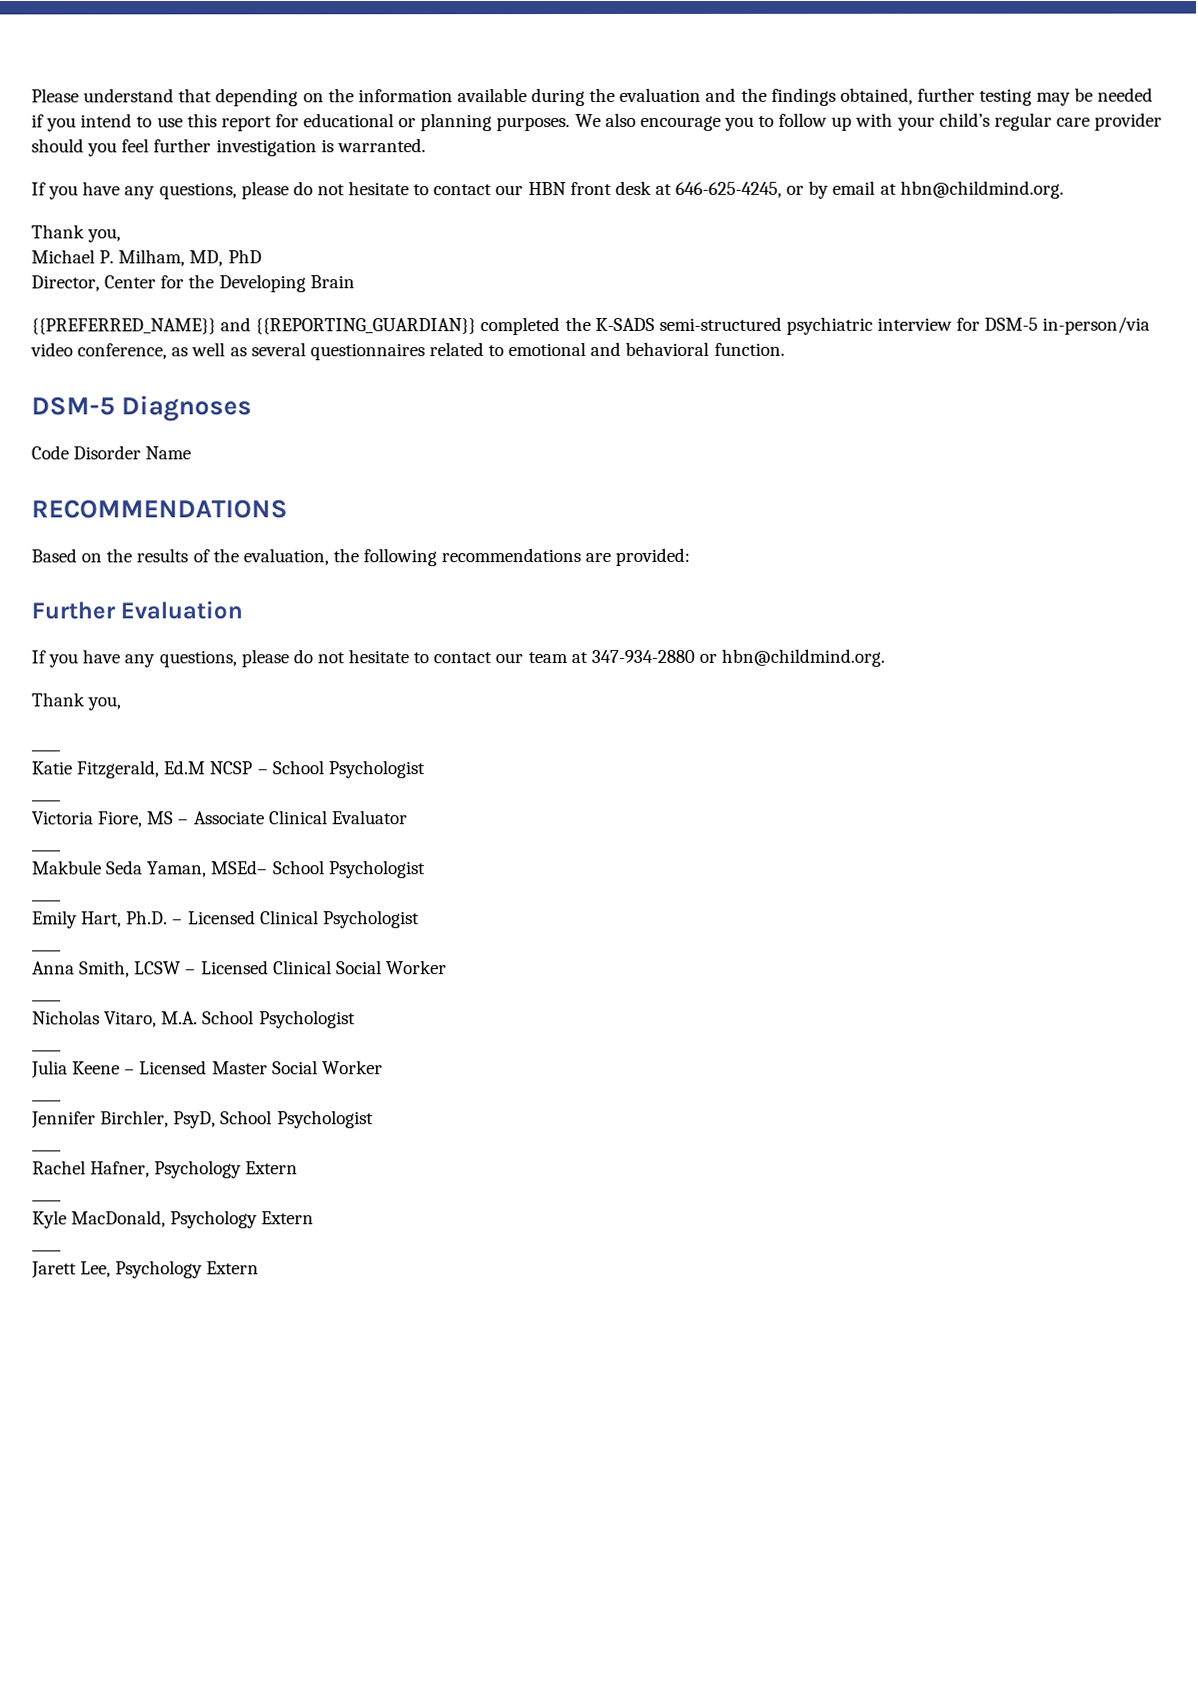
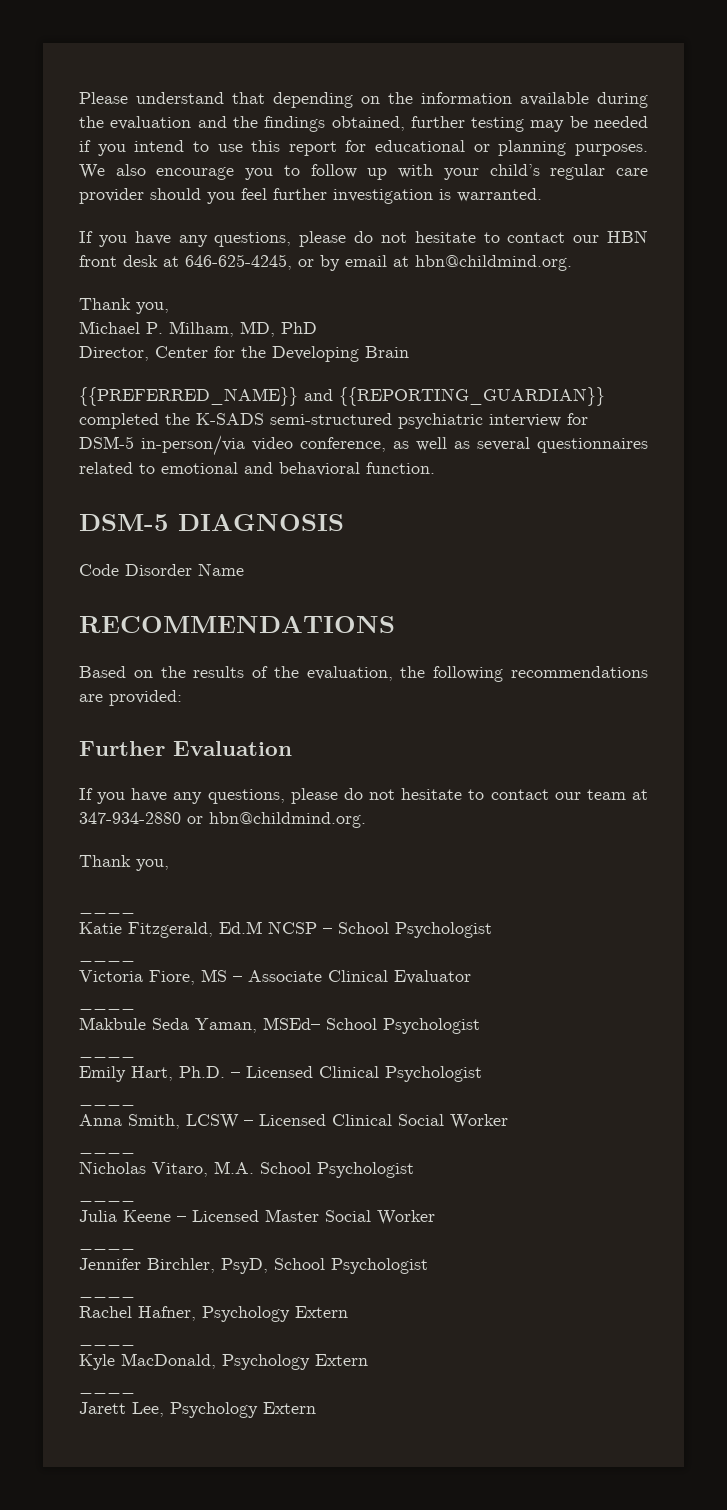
[121,395,253,422] Diagnoses -> [178,514,344,531] DIAGNOSIS

